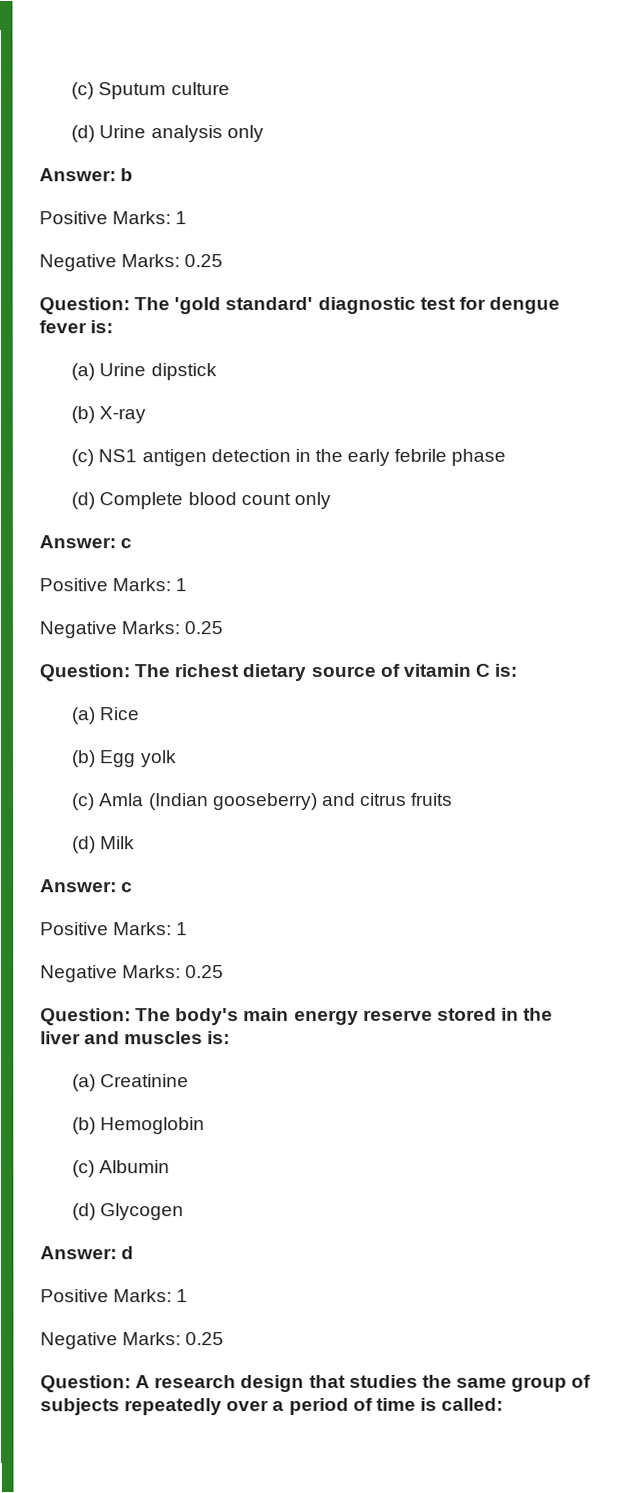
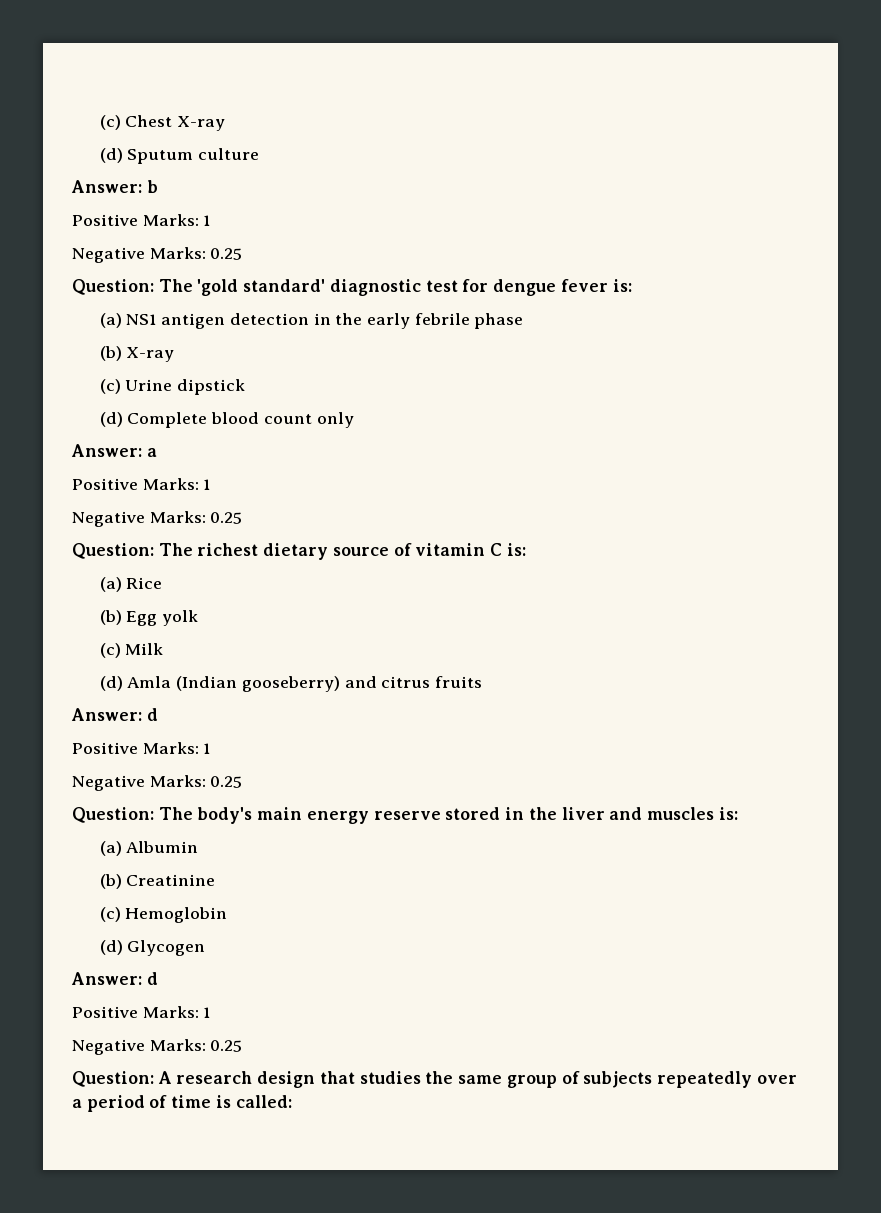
[71,82,95,100] (c) -> [99,115,226,131] [99,148,123,163] (c) Chest X-ray // (d)
[71,125,264,143] // (d) Urine analysis only -> (260, 154) none
[99,363,217,381] [71,406,147,424] [71,449,95,467] Urine dipstick // (b) X-ray // (c) -> (122, 320) none
(507, 457) none -> [99,346,175,362] [99,379,246,395] // (b) X-ray // (c) Urine dipstick
[120,538,133,549] c -> [146,448,157,457] a
(96, 802) none -> [125,643,164,655] [99,676,123,691] Milk // (d)
[72,836,136,854] [40,879,134,893] // (d) Milk // Answer: c -> [71,708,158,721] // Answer: d
(97, 1083) none -> [126,841,199,853] [99,874,122,889] Albumin // (b)
[72,1117,97,1135] (b) -> [99,907,121,922] (c)
[72,1160,171,1178] // (c) Albumin -> (228, 915) none

